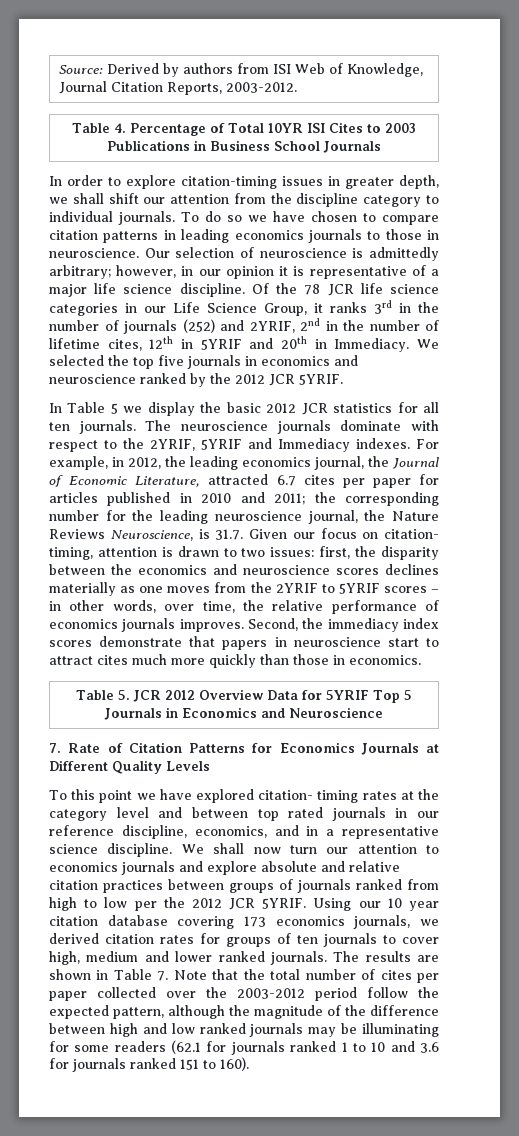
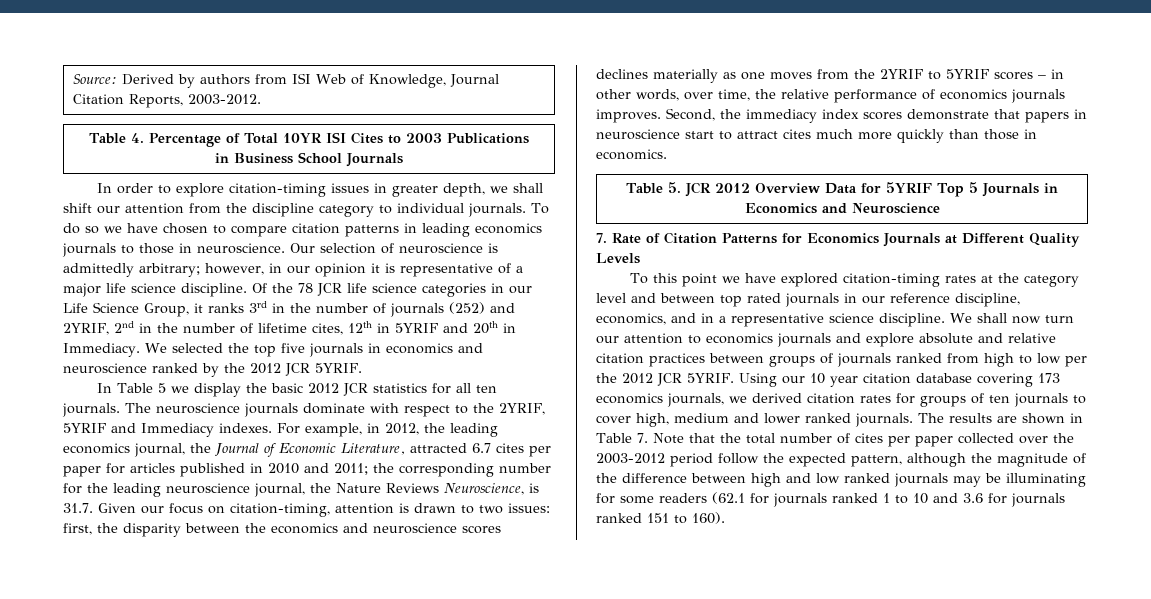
(190, 145) none -> (530, 138) //
[384,529,439,539] [49,547,93,560] citation- timing, -> [230,503,330,517] citation-timing,
[258,790,359,803] citation- timing -> [843,273,941,287] citation-timing

